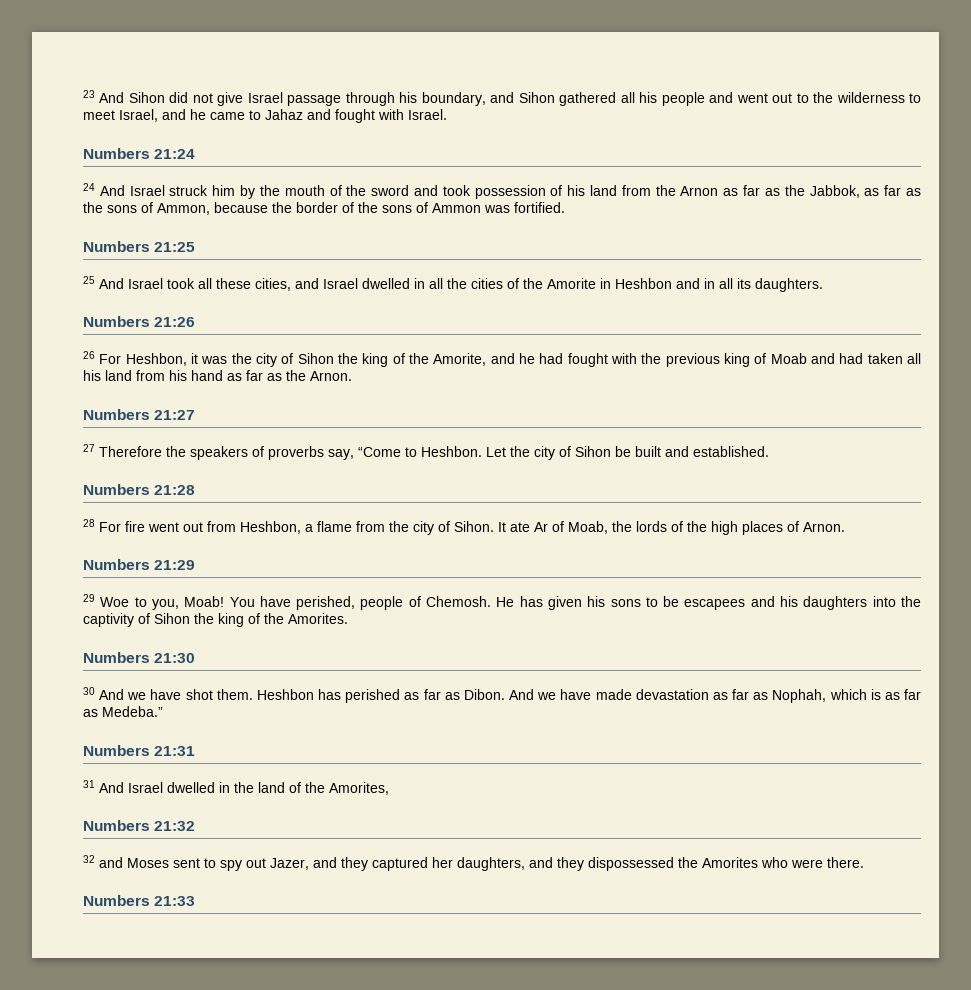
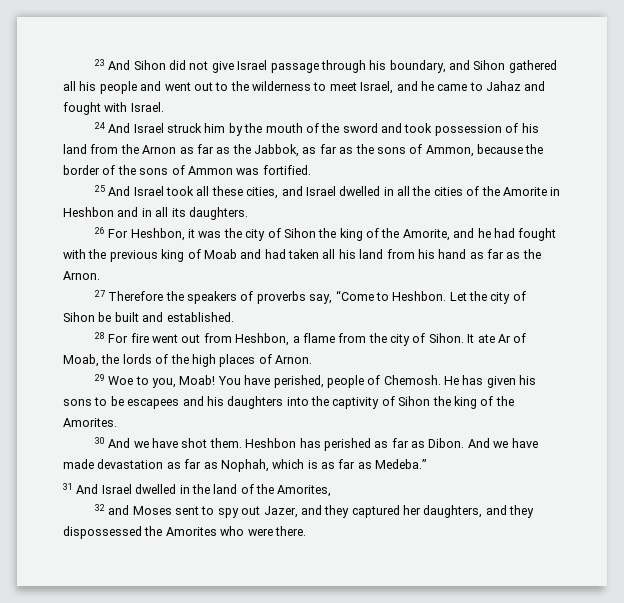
[83,148,196,159] // Numbers 21:24 -> (164, 107) none
[83,241,196,252] // Numbers 21:25 -> (311, 170) none
[83,316,196,327] // Numbers 21:26 -> (248, 213) none
[83,409,196,420] // Numbers 21:27 -> (100, 275) none
[83,484,196,495] // Numbers 21:28 -> (234, 317) none
[83,559,196,570] // Numbers 21:29 -> (312, 359) none
[83,652,196,663] // Numbers 21:30 -> (117, 422) none
[83,745,196,756] // Numbers 21:31 -> (427, 464) none
[83,820,196,831] // Numbers 21:32 -> (332, 491) none
[83,895,196,906] // Numbers 21:33 -> (306, 531) none

